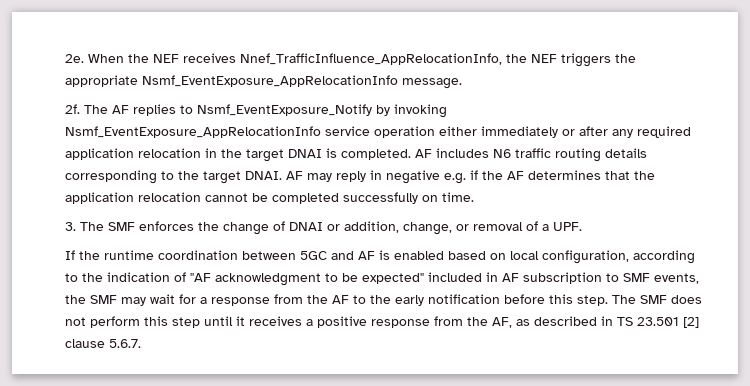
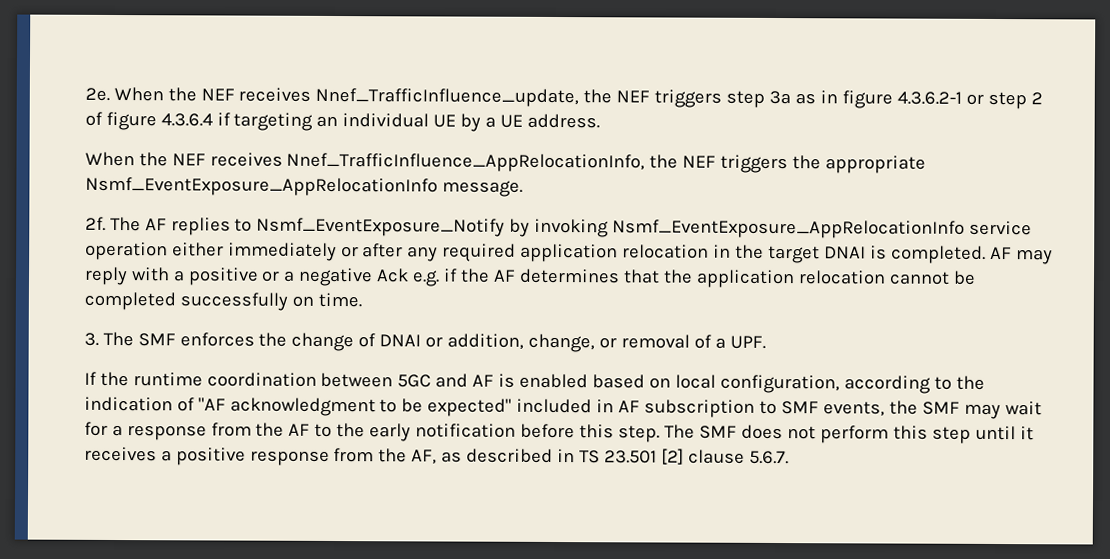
(237, 58) none -> [315,87,1044,110] [84,111,601,132] [84,151,283,167] Nnef_TrafficInfluence_update, the NEF triggers step 3a as in figure 4.3.6.2-1 or step 2 of figure 4.3.6.4 if targeting an individual UE by a UE address. // When the NEF receives
[436,148,648,162] [65,170,441,184] includes N6 traffic routing details corresponding to the target DNAI. AF may reply in negative -> [1016,249,1054,265] [83,266,410,287] may reply with a positive or a negative Ack

